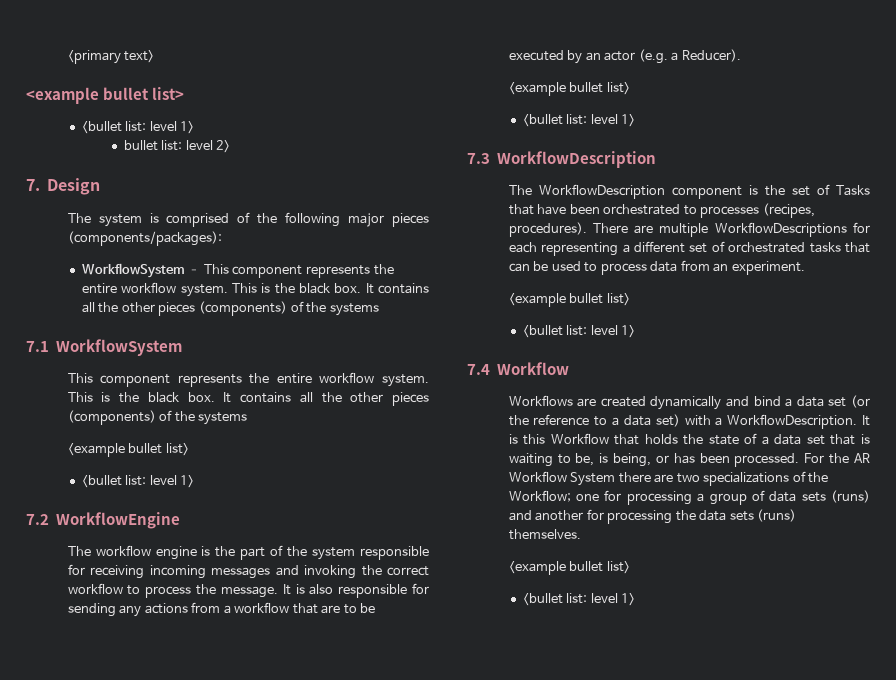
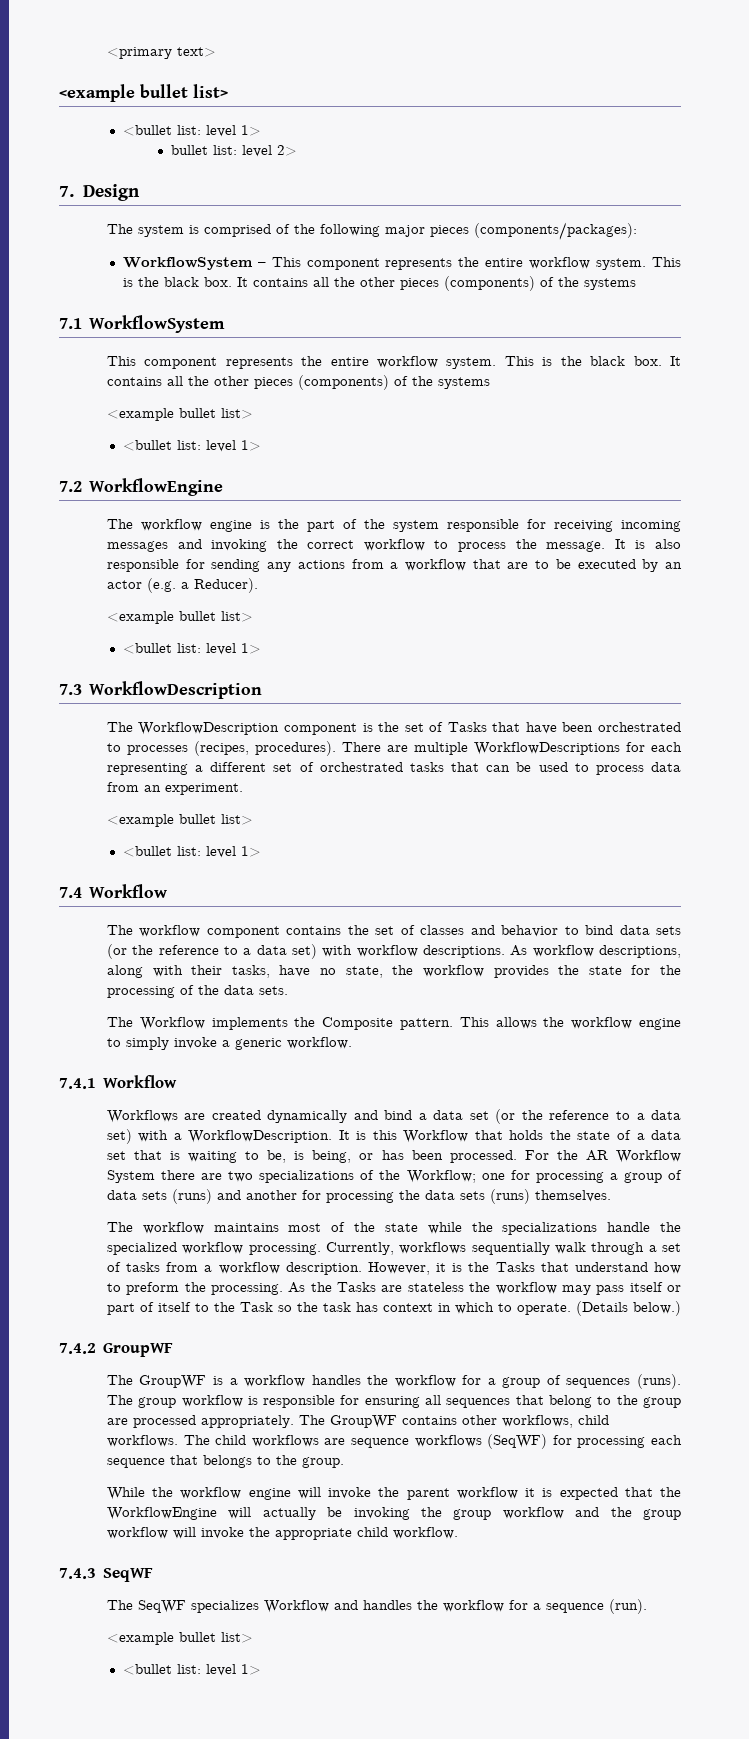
(569, 368) none -> [106,925,681,938] [106,944,682,959] [106,965,682,978] [106,985,288,998] [106,1017,681,1030] [106,1037,352,1050] [59,1075,178,1089] // The workflow component contains the set of classes and behavior to bind data sets (or the reference to a data set) with workflow descriptions. As workflow descriptions, along with their tasks, have no state, the workflow provides the state for the processing of the data sets. // The Workflow implements the Composite pattern. This allows the workflow engine to simply invoke a generic workflow. // 7.4.1 Workflow
(581, 534) none -> [106,1222,681,1235] [106,1242,682,1255] [106,1262,681,1275] [106,1282,682,1295] [106,1301,681,1316] [59,1343,174,1357] [106,1374,682,1389] [106,1395,682,1408] [106,1415,609,1428] [106,1434,682,1449] [106,1455,344,1468] [106,1487,681,1500] [106,1507,682,1520] [106,1527,458,1540] [59,1568,154,1582] [106,1599,647,1614] // The workflow maintains most of the state while the specializations handle the specialized workflow processing. Currently, workflows sequentially walk through a set of tasks from a workflow description. However, it is the Tasks that understand how to preform the processing. As the Tasks are stateless the workflow may pass itself or part of itself to the Task so the task has context in which to operate. (Details below.) // 7.4.2 GroupWF // The GroupWF is a workflow handles the workflow for a group of sequences (runs). The group workflow is responsible for ensuring all sequences that belong to the group are processed appropriately. The GroupWF contains other workflows, child workflows. The child workflows are sequence workflows (SeqWF) for processing each sequence that belongs to the group. // While the workflow engine will invoke the parent workflow it is expected that the WorkflowEngine will actually be invoking the group workflow and the group workflow will invoke the appropriate child workflow. // 7.4.3 SeqWF // The SeqWF specializes Workflow and handles the workflow for a sequence (run).

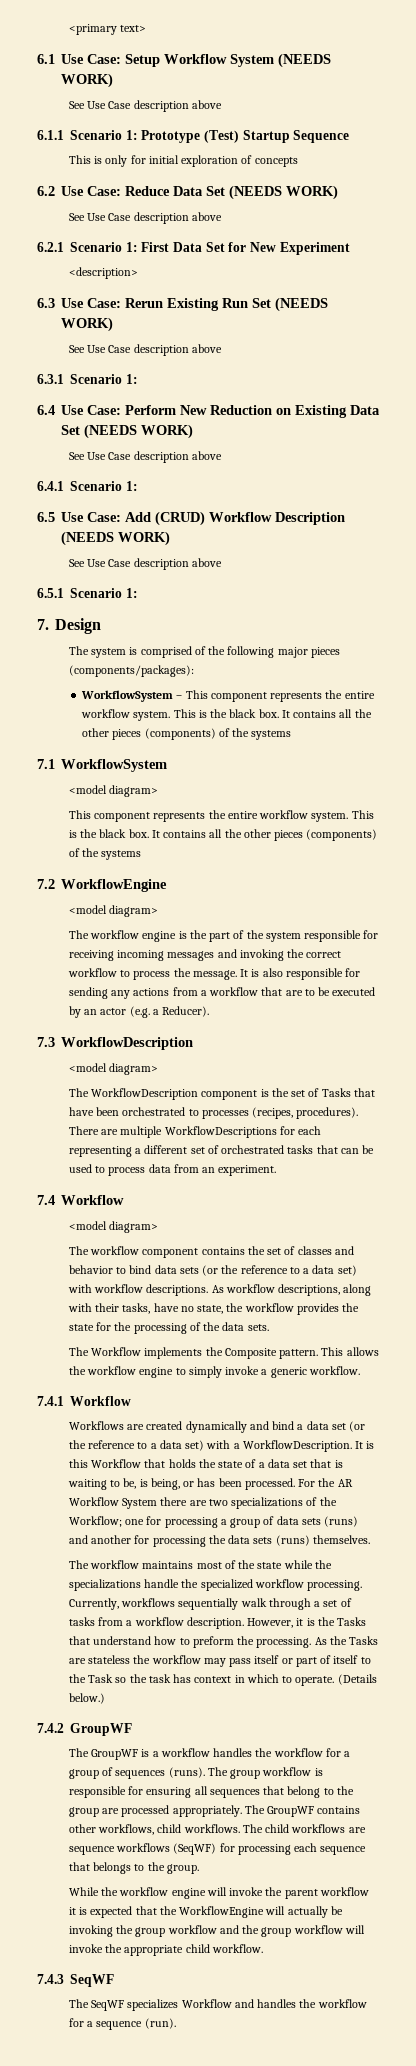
[59,84,228,102] [122,125,261,137] [170,145,297,157] <example bullet list> // <bullet list: level 1> // bullet list: level 2> -> [37,53,331,68] [61,73,113,88] [68,100,222,112] [37,130,350,143] [68,155,298,167] [37,185,338,200] [68,212,222,224] [37,242,350,255] [68,267,138,279] [37,297,328,312] [61,317,113,332] [68,344,222,356] [37,374,138,384] [37,405,380,418] [61,424,193,439] [68,451,222,463] [37,481,138,491] [37,511,345,526] [61,531,170,546] [68,558,222,570] [37,588,138,598] 6.1 Use Case: Setup Workflow System (NEEDS WORK) // See Use Case description above // 6.1.1 Scenario 1: Prototype (Test) Startup Sequence // This is only for initial exploration of concepts // 6.2 Use Case: Reduce Data Set (NEEDS WORK) // See Use Case description above // 6.2.1 Scenario 1: First Data Set for New Experiment // <description> // 6.3 Use Case: Rerun Existing Run Set (NEEDS WORK) // See Use Case description above // 6.3.1 Scenario 1: // 6.4 Use Case: Perform New Reduction on Existing Data Set (NEEDS WORK) // See Use Case description above // 6.4.1 Scenario 1: // 6.5 Use Case: Add (CRUD) Workflow Description (NEEDS WORK) // See Use Case description above // 6.5.1 Scenario 1:
(226, 324) none -> [68,785,159,797] // <model diagram>
[106,408,253,421] [122,440,261,452] // <example bullet list> // <bullet list: level 1> -> (142, 855) none
(224, 487) none -> [68,905,159,917] // <model diagram>
[106,611,253,624] [122,643,261,655] // <example bullet list> // <bullet list: level 1> -> (210, 1011) none
(263, 690) none -> [68,1063,159,1075] // <model diagram>
[106,814,253,827] [122,846,261,858] // <example bullet list> // <bullet list: level 1> -> (277, 1170) none
(168, 891) none -> [68,1221,159,1233] // <model diagram>
[106,1632,253,1645] [122,1664,261,1676] // <example bullet list> // <bullet list: level 1> -> (176, 2023) none

